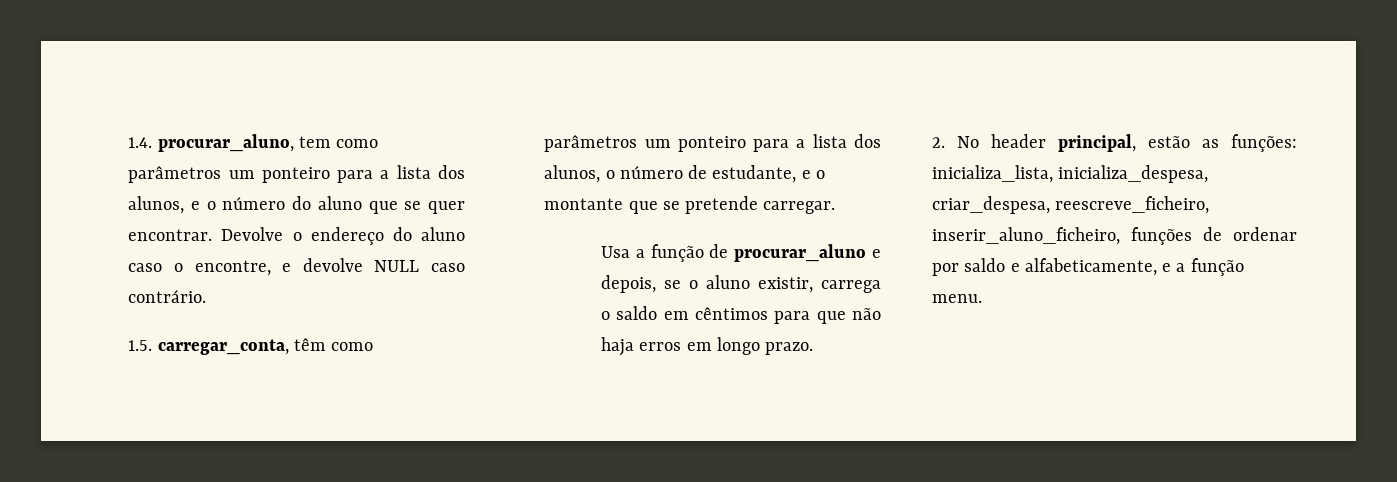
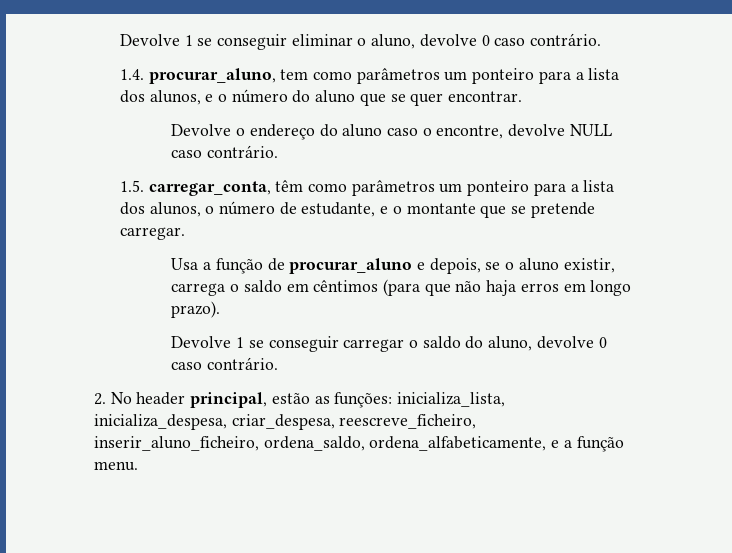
(128, 142) none -> [119,33,602,50] Devolve 1 se conseguir eliminar o aluno, devolve 0 caso contrário. //
(213, 235) none -> (523, 96) //
[282,263,292,272] e -> (504, 132) none
[774,311,811,324] para -> [382,279,420,296] (para
[765,342,814,355] prazo. -> [171,301,221,318] [171,336,607,352] [171,357,279,370] prazo). // Devolve 1 se conseguir carregar o saldo do aluno, devolve 0 caso contrário.
[1131,227,1297,245] [932,258,1157,276] funções de ordenar por saldo e alfabeticamente, -> [263,436,547,451] ordena_saldo, ordena_alfabeticamente,

